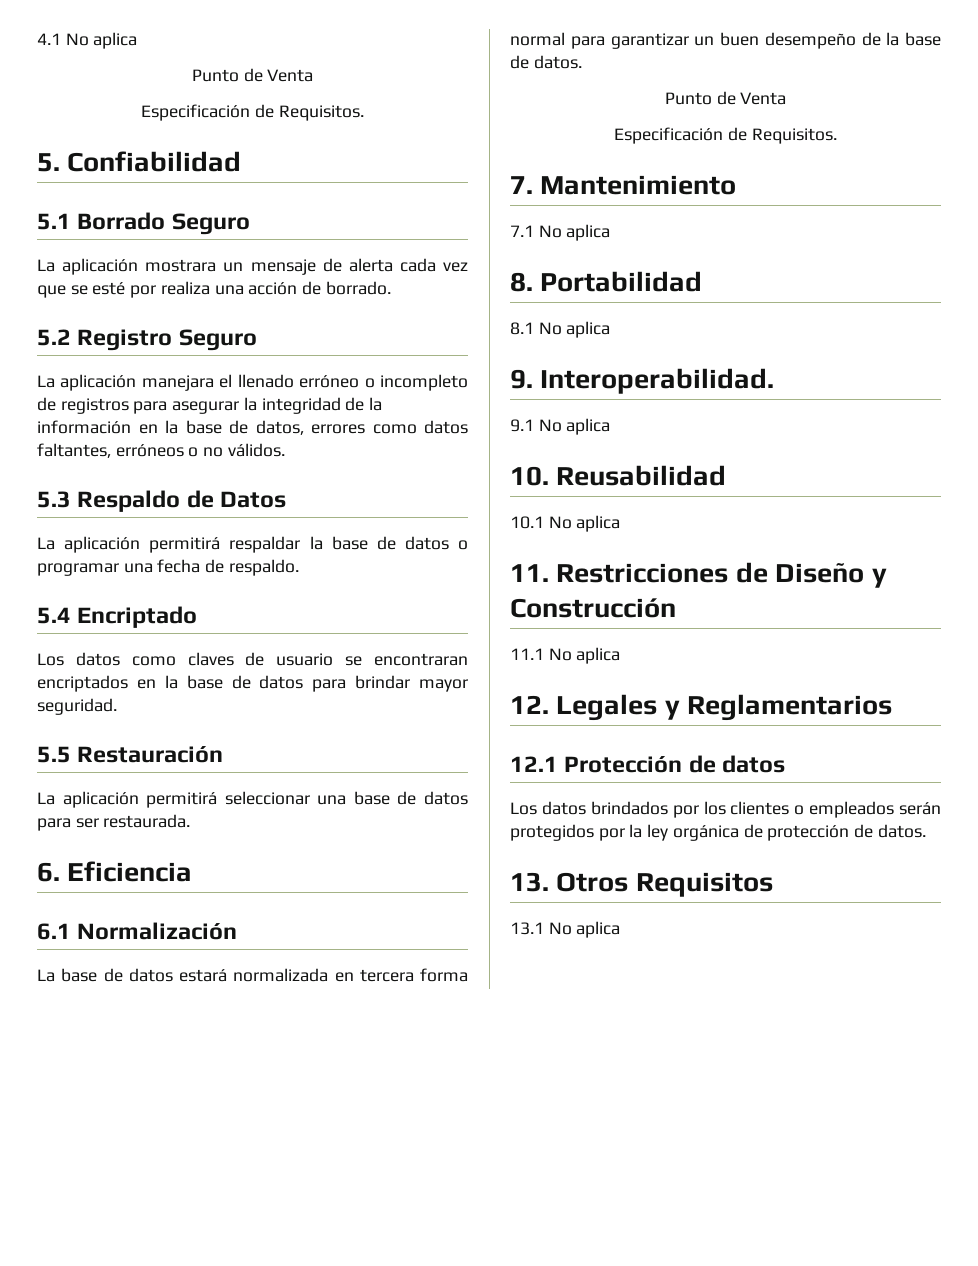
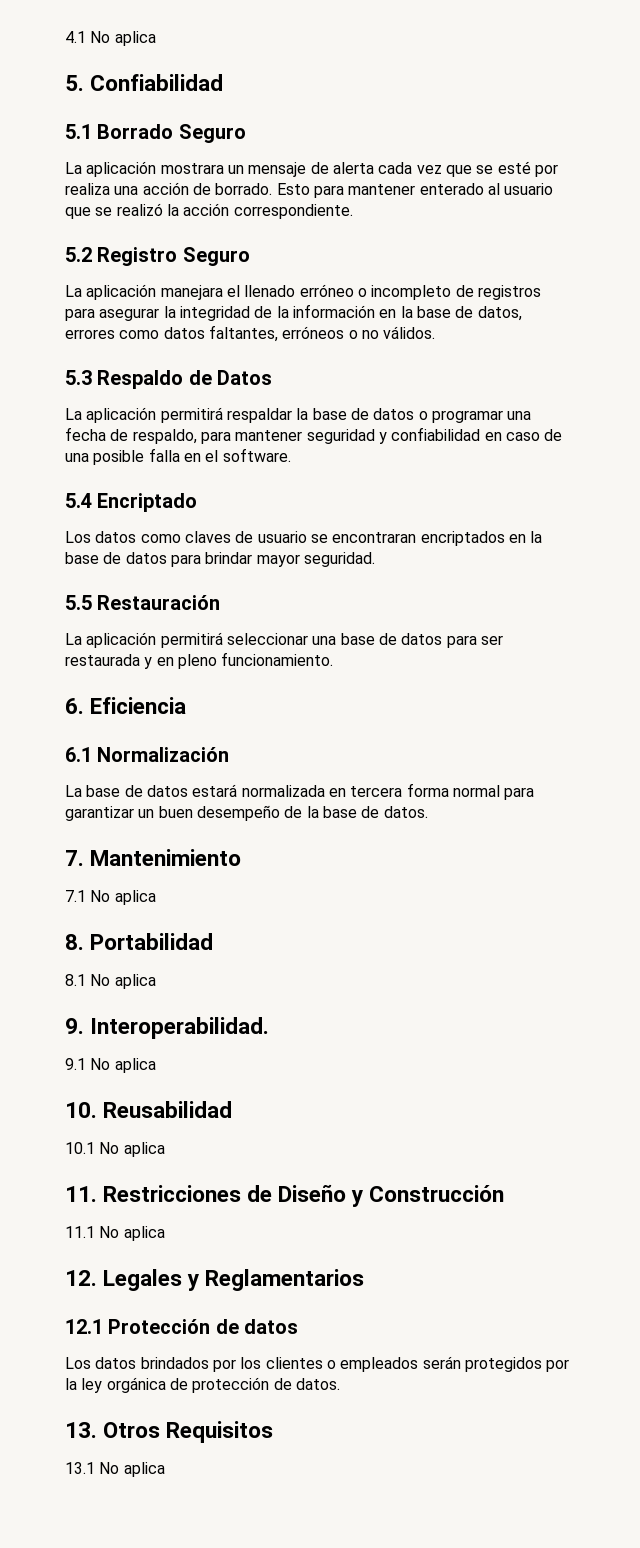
[191,68,314,82] [141,104,364,121] // Punto de Venta // Especificación de Requisitos. -> (156, 38) none
(391, 288) none -> [276,183,554,198] [65,203,353,219] Esto para mantener enterado al usuario que se realizó la acción correspondiente.
[228,559,299,576] respaldo. -> [132,427,563,444] [65,448,291,465] respaldo, para mantener seguridad y confiabilidad en caso de una posible falla en el software.
[103,814,191,828] restaurada. -> [65,652,334,669] restaurada y en pleno funcionamiento.
[664,91,787,105] [614,127,837,144] // Punto de Venta // Especificación de Requisitos. -> (428, 812) none

